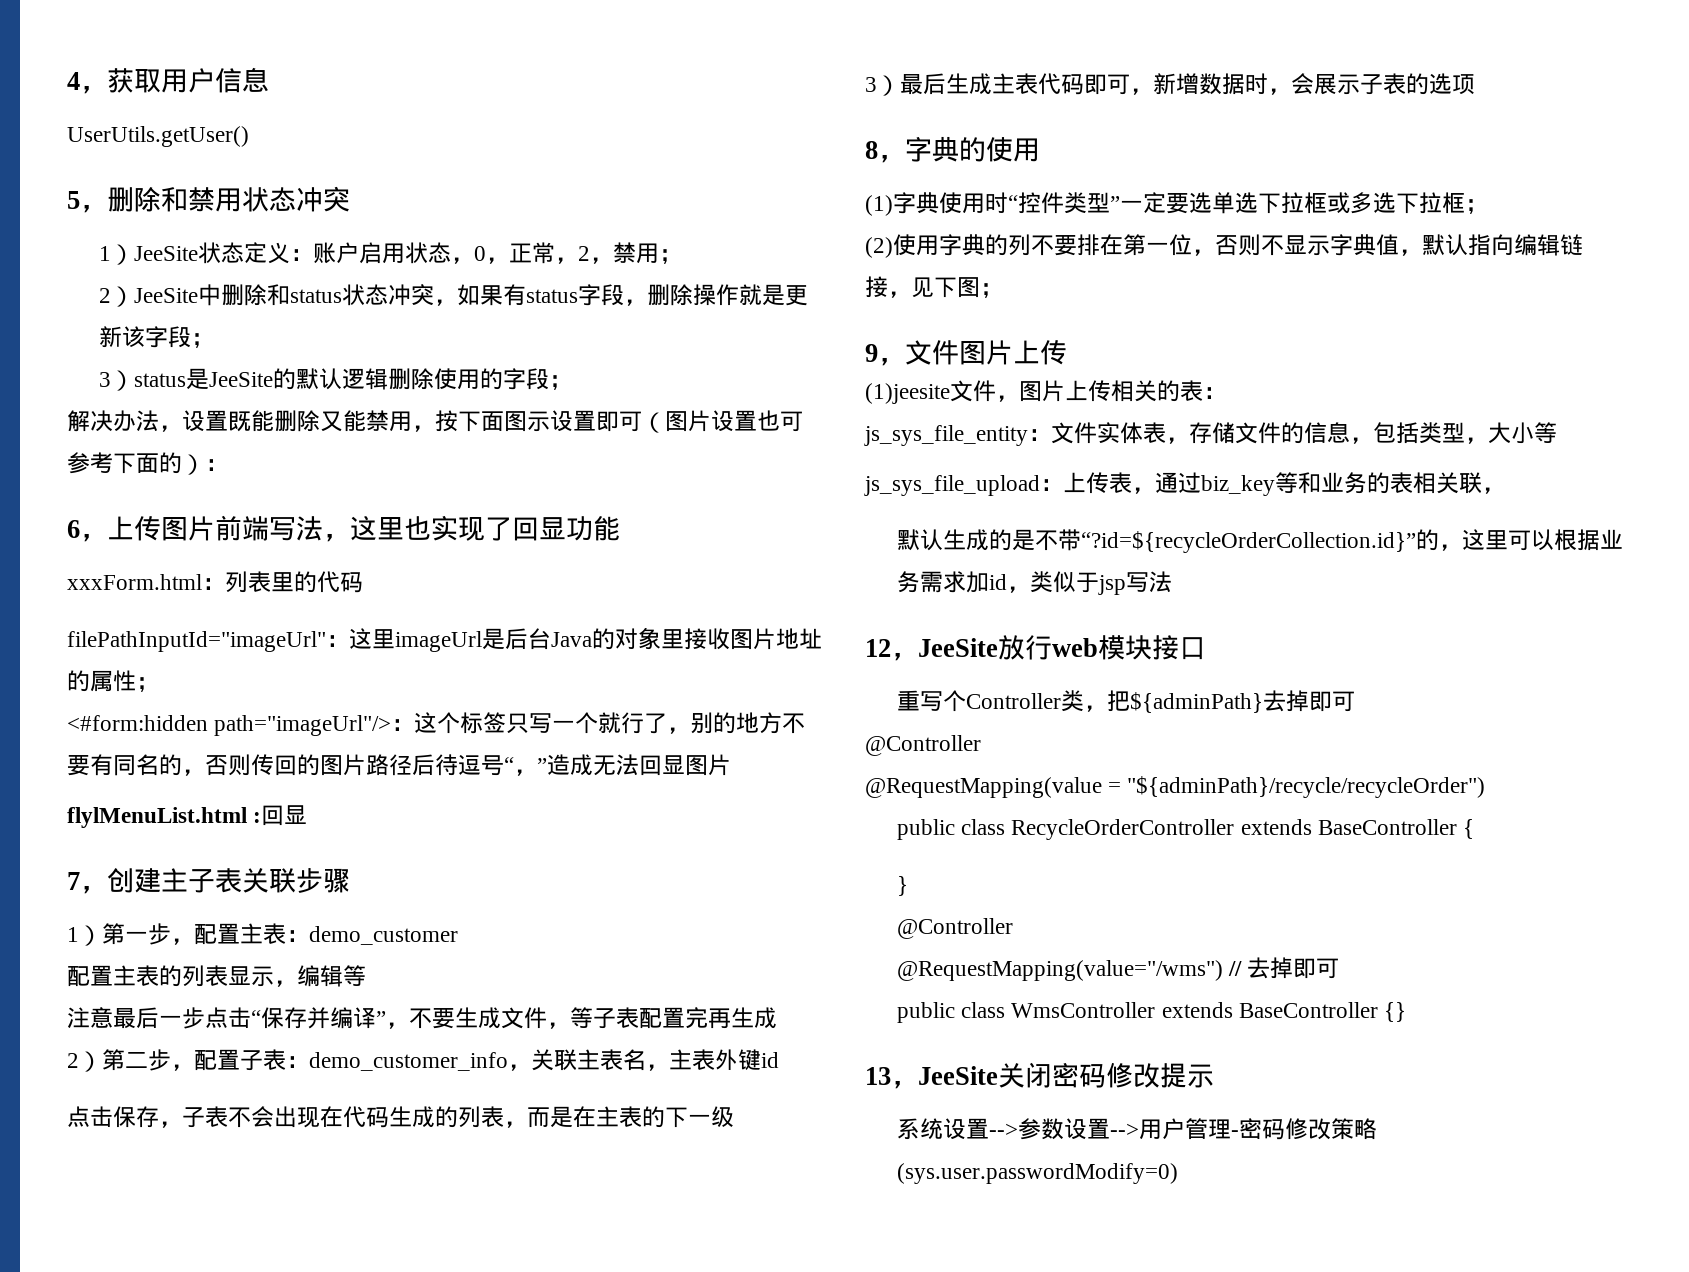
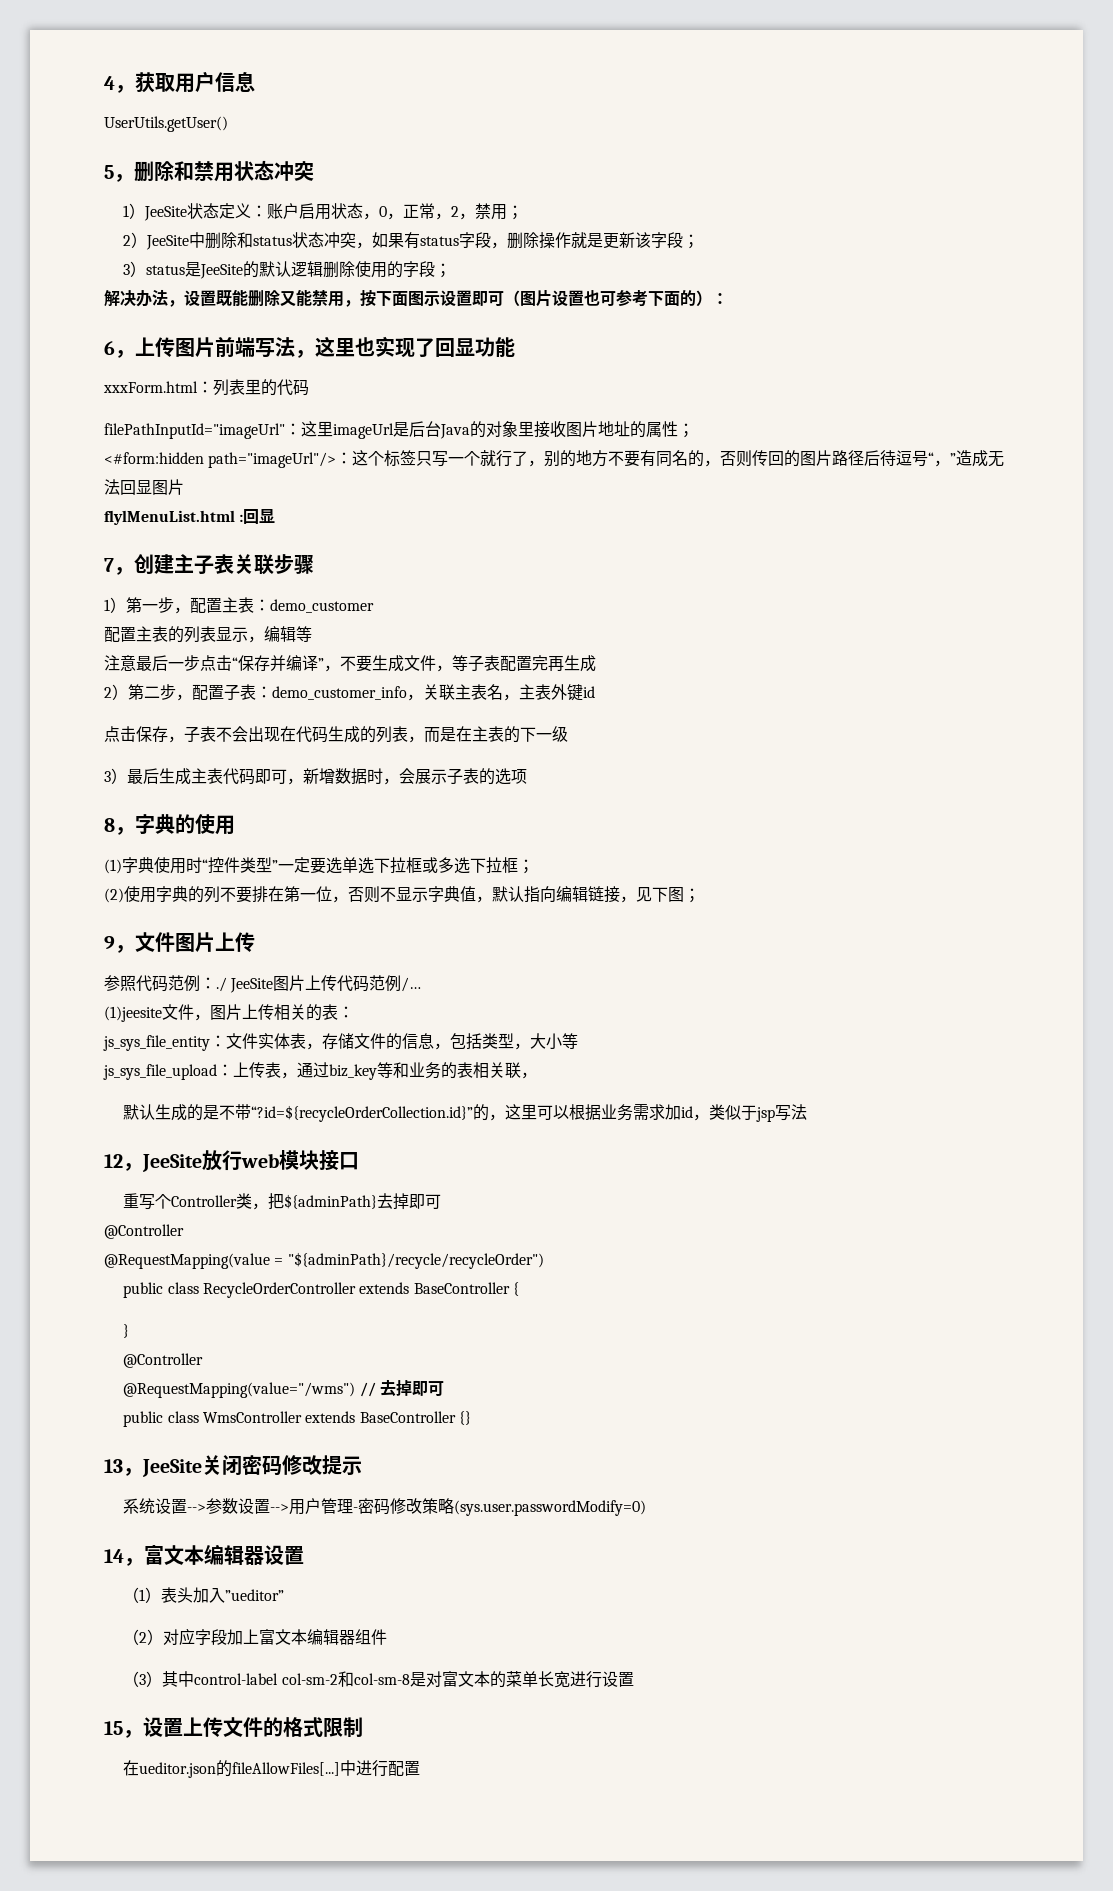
(1067, 352) none -> [104,975,422,993] // 参照代码范例：./ JeeSite图片上传代码范例/…
(1178, 1173) none -> [104,1544,304,1566] [123,1587,285,1603] [123,1628,388,1645] [123,1671,634,1688] [104,1717,363,1738] [123,1760,421,1778] // 14，富文本编辑器设置 // （1）表头加入”ueditor” // （2）对应字段加上富文本编辑器组件 // （3）其中control-label col-sm-2和col-sm-8是对富文本的菜单长宽进行设置 // 15，设置上传文件的格式限制 // 在ueditor.json的fileAllowFiles[...]中进行配置

